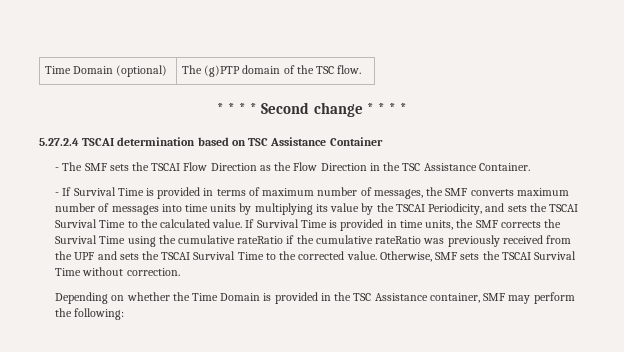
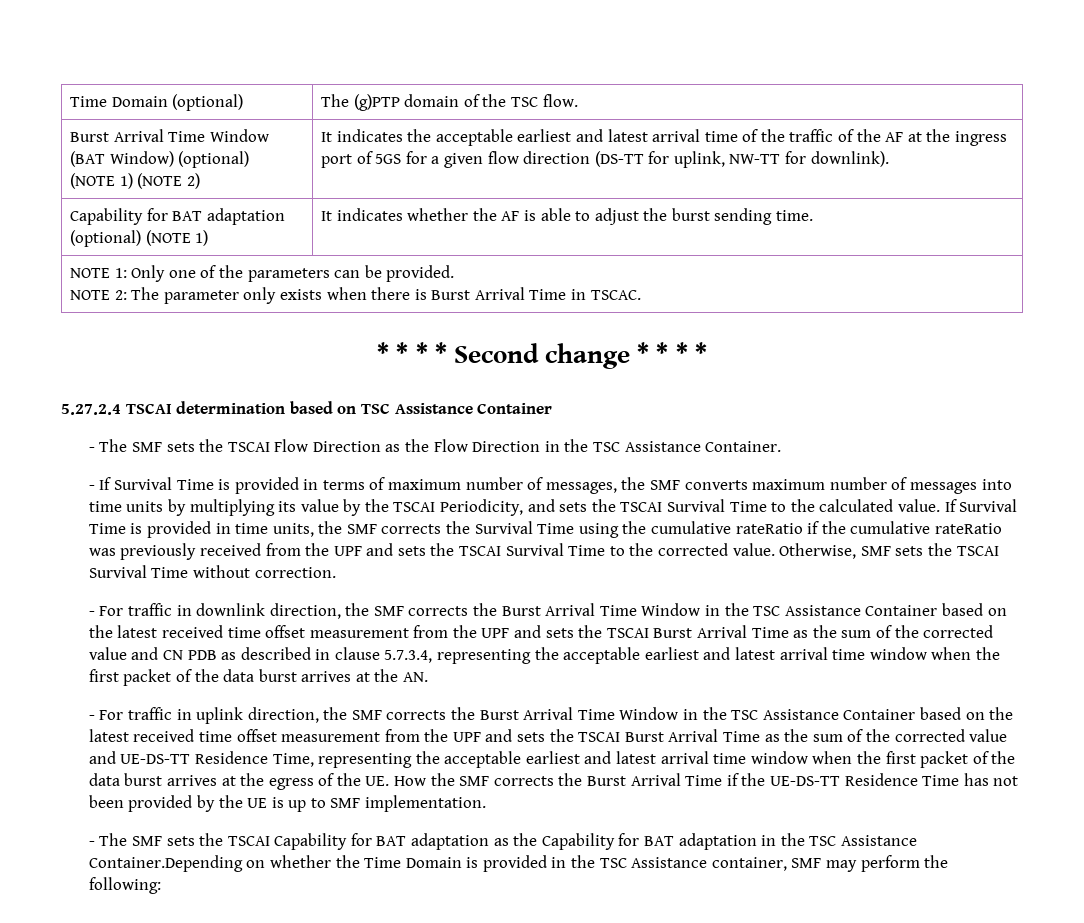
(362, 69) none -> [69,129,269,142] [69,151,250,168] [69,173,200,189] [320,129,1008,146] [320,151,889,168] [69,208,285,225] [69,230,209,247] [320,208,814,225] [69,265,455,282] [69,287,641,304] // Burst Arrival Time Window (BAT Window) (optional) // (NOTE 1) (NOTE 2) | It indicates the acceptable earliest and latest arrival time of the traffic of the AF at the ingress port of 5GS for a given flow direction (DS-TT for uplink, NW-TT for downlink). // Capability for BAT adaptation (optional) (NOTE 1) | It indicates whether the AF is able to adjust the burst sending time. // NOTE 1: Only one of the parameters can be provided. // NOTE 2: The parameter only exists when there is Burst Arrival Time in TSCAC.
[55,292,109,304] Depending -> [88,603,1007,619] [88,625,994,638] [88,647,1000,664] [88,669,429,686] [88,707,1014,724] [88,729,1008,742] [88,751,1016,768] [88,773,1019,790] [88,795,487,812] [88,833,917,850] [88,855,243,872] - For traffic in downlink direction, the SMF corrects the Burst Arrival Time Window in the TSC Assistance Container based on the latest received time offset measurement from the UPF and sets the TSCAI Burst Arrival Time as the sum of the corrected value and CN PDB as described in clause 5.7.3.4, representing the acceptable earliest and latest arrival time window when the first packet of the data burst arrives at the AN. // - For traffic in uplink direction, the SMF corrects the Burst Arrival Time Window in the TSC Assistance Container based on the latest received time offset measurement from the UPF and sets the TSCAI Burst Arrival Time as the sum of the corrected value and UE-DS-TT Residence Time, representing the acceptable earliest and latest arrival time window when the first packet of the data burst arrives at the egress of the UE. How the SMF corrects the Burst Arrival Time if the UE-DS-TT Residence Time has not been provided by the UE is up to SMF implementation. // - The SMF sets the TSCAI Capability for BAT adaptation as the Capability for BAT adaptation in the TSC Assistance Container.Depending

